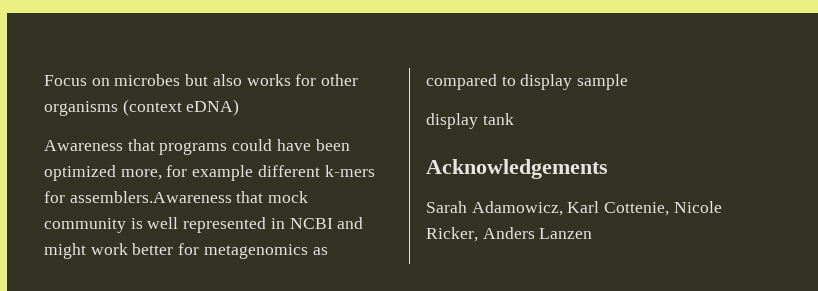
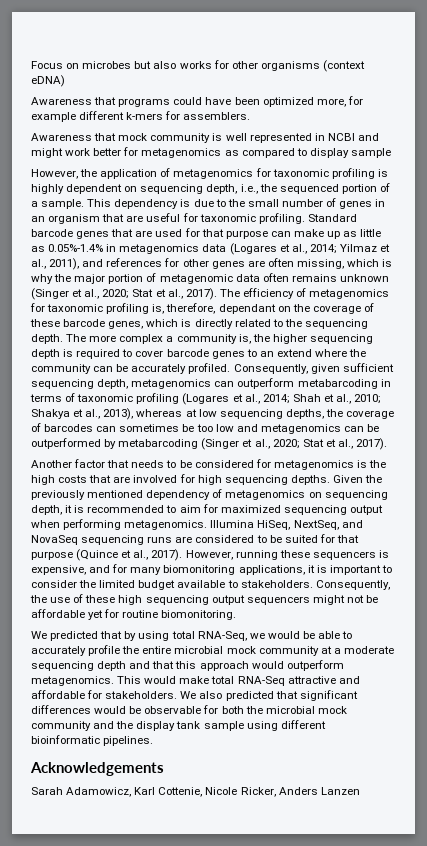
[69,191,232,203] assemblers.Awareness -> [183,112,251,120] [31,133,92,141] assemblers. // Awareness
[426,113,514,129] display tank -> [31,168,388,179] [31,183,390,194] [31,198,386,209] [31,213,357,224] [31,228,382,239] [31,243,391,255] [31,258,393,270] [31,273,389,284] [31,288,390,300] [30,303,374,314] [30,319,368,329] [31,334,373,344] [31,349,367,359] [31,363,394,374] [31,378,391,389] [30,393,382,405] [31,408,395,420] [31,423,380,434] [31,438,388,450] [31,459,387,470] [31,474,383,485] [31,489,388,500] [31,504,383,515] [31,519,363,530] [31,534,359,545] [31,549,389,561] [31,564,392,575] [31,580,390,590] [30,594,379,605] [31,609,237,620] [31,631,353,641] [31,645,394,656] [31,660,344,671] [31,676,360,686] [31,690,358,701] [31,705,347,714] [31,720,326,731] [31,735,154,746] However, the application of metagenomics for taxonomic profiling is highly dependent on sequencing depth, i.e., the sequenced portion of a sample. This dependency is due to the small number of genes in an organism that are useful for taxonomic profiling. Standard barcode genes that are used for that purpose can make up as little as 0.05%-1.4% in metagenomics data (Logares et al., 2014; Yilmaz et al., 2011), and references for other genes are often missing, which is why the major portion of metagenomic data often remains unknown (Singer et al., 2020; Stat et al., 2017). The efficiency of metagenomics for taxonomic profiling is, therefore, dependant on the coverage of these barcode genes, which is directly related to the sequencing depth. The more complex a community is, the higher sequencing depth is required to cover barcode genes to an extend where the community can be accurately profiled. Consequently, given sufficient sequencing depth, metagenomics can outperform metabarcoding in terms of taxonomic profiling (Logares et al., 2014; Shah et al., 2010; Shakya et al., 2013), whereas at low sequencing depths, the coverage of barcodes can sometimes be too low and metagenomics can be outperformed by metabarcoding (Singer et al., 2020; Stat et al., 2017). // Another factor that needs to be considered for metagenomics is the high costs that are involved for high sequencing depths. Given the previously mentioned dependency of metagenomics on sequencing depth, it is recommended to aim for maximized sequencing output when performing metagenomics. Illumina HiSeq, NextSeq, and NovaSeq sequencing runs are considered to be suited for that purpose (Quince et al., 2017). However, running these sequencers is expensive, and for many biomonitoring applications, it is important to consider the limited budget available to stakeholders. Consequently, the use of these high sequencing output sequencers might not be affordable yet for routine biomonitoring. // We predicted that by using total RNA-Seq, we would be able to accurately profile the entire microbial mock community at a moderate sequencing depth and that this approach would outperform metagenomics. This would make total RNA-Seq attractive and affordable for stakeholders. We also predicted that significant differences would be observable for both the microbial mock community and the display tank sample using different bioinformatic pipelines.

